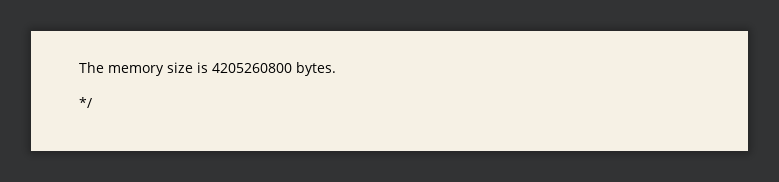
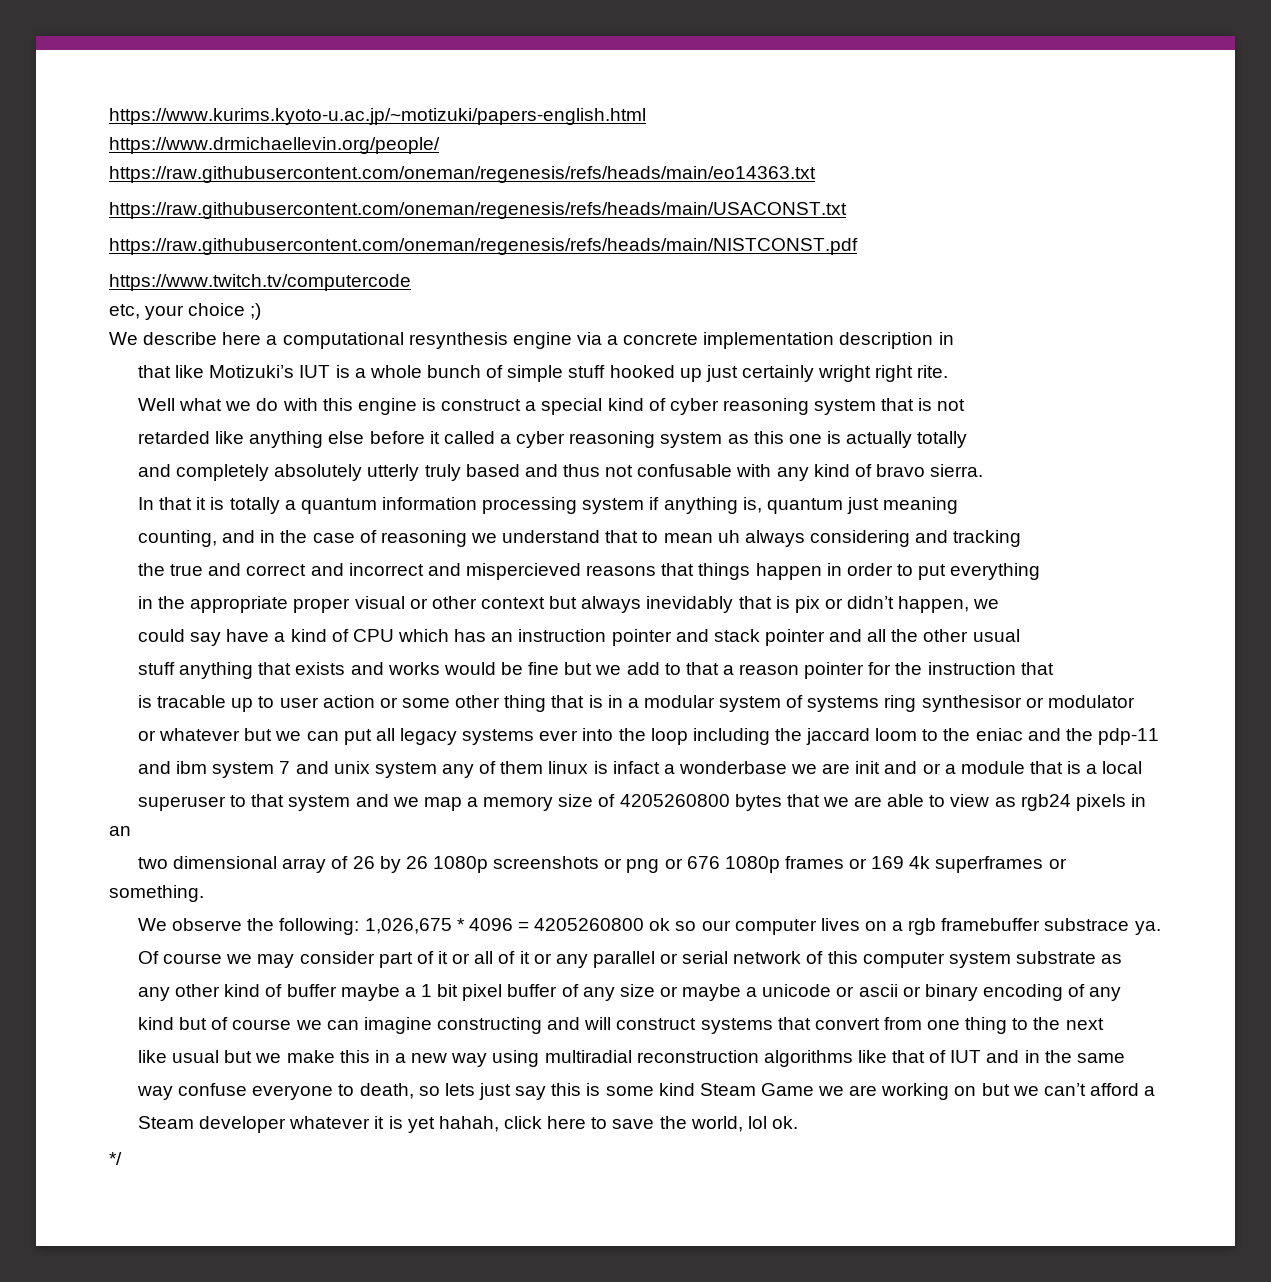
[79,62,336,76] The memory size is 4205260800 bytes. -> [109,108,646,125] [109,137,440,154] [109,166,816,183] [109,202,847,219] [109,238,858,255] [109,274,411,291] [109,303,262,320] [109,332,954,349] [138,365,949,382] [138,398,966,415] [138,431,968,448] [138,464,984,481] [138,497,959,514] [138,530,1022,547] [138,563,1041,580] [138,596,1000,613] [138,629,1020,646] [138,662,1054,679] [138,695,1135,712] [138,728,1159,745] [138,761,1143,778] [138,794,1146,811] [109,826,131,836] [138,856,1067,873] [109,885,204,902] [138,918,1161,935] [138,951,1123,968] [138,984,1122,1001] [138,1017,1104,1034] [138,1050,1125,1067] [137,1083,1156,1100] [138,1116,798,1133] https://www.kurims.kyoto-u.ac.jp/~motizuki/papers-english.html // https://www.drmichaellevin.org/people/ // https://raw.githubusercontent.com/oneman/regenesis/refs/heads/main/eo14363.txt // https://raw.githubusercontent.com/oneman/regenesis/refs/heads/main/USACONST.txt // https://raw.githubusercontent.com/oneman/regenesis/refs/heads/main/NISTCONST.pdf // https://www.twitch.tv/computercode // etc, your choice ;) // We describe here a computational resynthesis engine via a concrete implementation description in // that like Motizuki’s IUT is a whole bunch of simple stuff hooked up just certainly wright right rite. // Well what we do with this engine is construct a special kind of cyber reasoning system that is not // retarded like anything else before it called a cyber reasoning system as this one is actually totally // and completely absolutely utterly truly based and thus not confusable with any kind of bravo sierra. // In that it is totally a quantum information processing system if anything is, quantum just meaning // counting, and in the case of reasoning we understand that to mean uh always considering and tracking // the true and correct and incorrect and mispercieved reasons that things happen in order to put everything // in the appropriate proper visual or other context but always inevidably that is pix or didn’t happen, we // could say have a kind of CPU which has an instruction pointer and stack pointer and all the other usual // stuff anything that exists and works would be fine but we add to that a reason pointer for the instruction that // is tracable up to user action or some other thing that is in a modular system of systems ring synthesisor or modulator // or whatever but we can put all legacy systems ever into the loop including the jaccard loom to the eniac and the pdp-11 // and ibm system 7 and unix system any of them linux is infact a wonderbase we are init and or a module that is a local // superuser to that system and we map a memory size of 4205260800 bytes that we are able to view as rgb24 pixels in an // two dimensional array of 26 by 26 1080p screenshots or png or 676 1080p frames or 169 4k superframes or something. // We observe the following: 1,026,675 * 4096 = 4205260800 ok so our computer lives on a rgb framebuffer substrace ya. // Of course we may consider part of it or all of it or any parallel or serial network of this computer system substrate as // any other kind of buffer maybe a 1 bit pixel buffer of any size or maybe a unicode or ascii or binary encoding of any // kind but of course we can imagine constructing and will construct systems that convert from one thing to the next // like usual but we make this in a new way using multiradial reconstruction algorithms like that of IUT and in the same // way confuse everyone to death, so lets just say this is some kind Steam Game we are working on but we can’t afford a // Steam developer whatever it is yet hahah, click here to save the world, lol ok.

